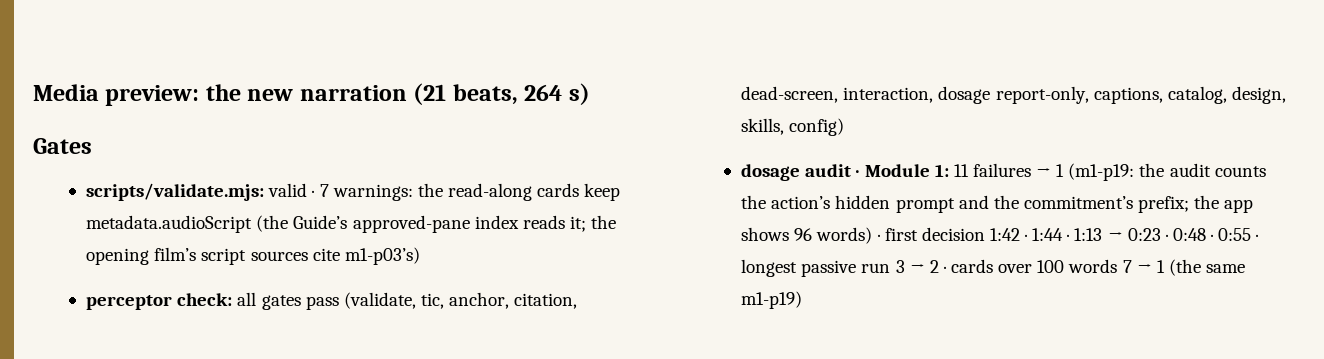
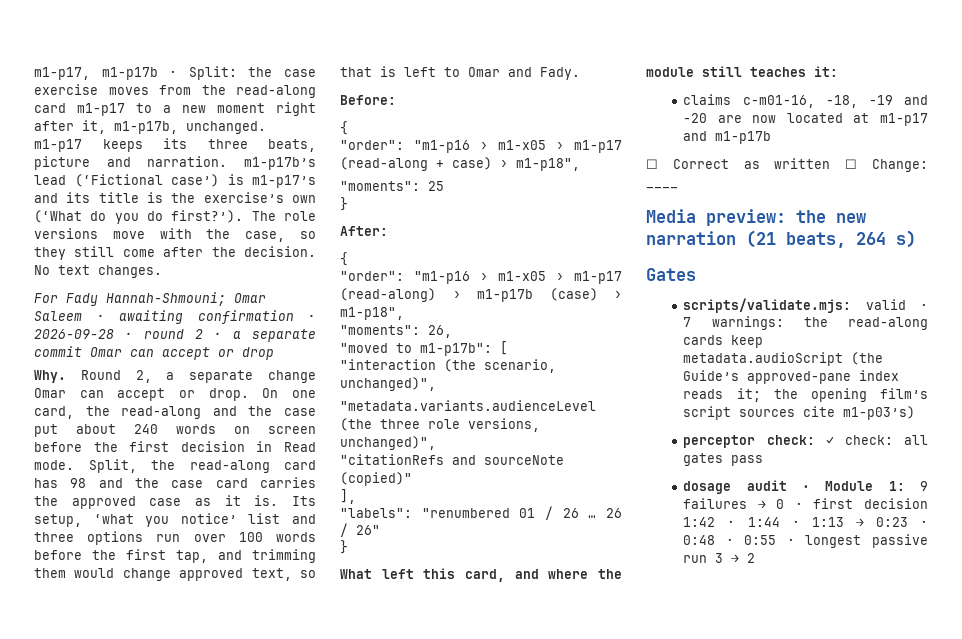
(33, 92) none -> [34,66,316,80] [34,84,316,98] [34,102,316,116] [34,120,266,134] [34,138,316,152] [34,156,316,170] [34,174,316,188] [34,192,316,203] [34,210,316,224] [34,228,316,242] [34,246,316,260] [34,265,162,278] [34,292,266,306] [34,310,316,324] [34,329,316,342] [34,346,274,360] [34,370,316,383] [34,388,316,401] [34,406,316,419] [34,424,316,437] [34,441,316,452] [34,459,316,473] [34,477,316,488] [34,495,316,509] [34,513,316,527] [34,531,316,545] [34,549,316,563] [34,568,316,581] [340,66,580,80] [340,95,396,105] [340,121,348,135] [340,140,622,153] [340,157,580,171] [340,181,444,191] [340,197,348,211] [340,226,388,236] [340,252,348,266] [340,271,622,284] [340,288,622,302] [340,307,404,320] [340,325,452,338] [340,341,508,356] [340,359,556,373] [340,377,436,391] [340,400,596,411] [340,418,540,432] [340,436,436,450] [340,454,564,465] [340,472,412,486] [340,489,356,504] [340,506,622,520] [340,523,380,537] [340,540,348,554] [340,568,622,582] [646,66,838,77] [683,94,928,108] [683,113,928,126] [683,131,772,144] [646,158,928,172] [646,187,678,189] m1-p17, m1-p17b · Split: the case exercise moves from the read-along card m1-p17 to a new moment right after it, m1-p17b, unchanged. m1-p17 keeps its three beats, picture and narration. m1-p17b’s lead (‘Fictional case’) is m1-p17’s and its title is the exercise’s own (‘What do you do first?’). The role versions move with the case, so they still come after the decision. No text changes. // For Fady Hannah-Shmouni; Omar Saleem · awaiting confirmation · 2026-09-28 · round 2 · a separate commit Omar can accept or drop // Why. Round 2, a separate change Omar can accept or drop. On one card, the read-along and the case put about 240 words on screen before the first decision in Read mode. Split, the read-along card has 98 and the case card carries the approved case as it is. Its setup, ‘what you notice’ list and three options run over 100 words before the first tap, and trimming them would change approved text, so that is left to Omar and Fady. // Before: // { // "order": "m1-p16 › m1-x05 › m1-p17 (read-along + case) › m1-p18", // "moments": 25 // } // After: // { // "order": "m1-p16 › m1-x05 › m1-p17 (read-along) › m1-p17b (case) › m1-p18", // "moments": 26, // "moved to m1-p17b": [ // "interaction (the scenario, unchanged)", // "metadata.variants.audienceLevel (the three role versions, unchanged)", // "citationRefs and sourceNote (copied)" // ], // "labels": "renumbered 01 / 26 … 26 / 26" // } // What left this card, and where the module still teaches it: // claims c-m01-16, -18, -19 and -20 are now located at m1-p17 and m1-p17b // ☐ Correct as written ☐ Change: ____ //
(233, 299) none -> [825,435,893,445] ✓ check:
[343,292,578,309] [741,86,1286,104] [741,118,845,136] (validate, tic, anchor, citation, dead-screen, interaction, dosage report-only, captions, catalog, design, skills, config) -> (764, 460) none
[953,164,969,177] 11 -> [920,481,928,491] 9
[1056,163,1266,181] [741,195,1254,213] [741,227,873,244] 1 (m1-p19: the audit counts the action’s hidden prompt and the commitment’s prefix; the app shows 96 words) -> [776,499,785,509] 0
[943,259,1246,276] [741,291,803,309] · cards over 100 words 7 → 1 (the same m1-p19) -> (756, 558) none

